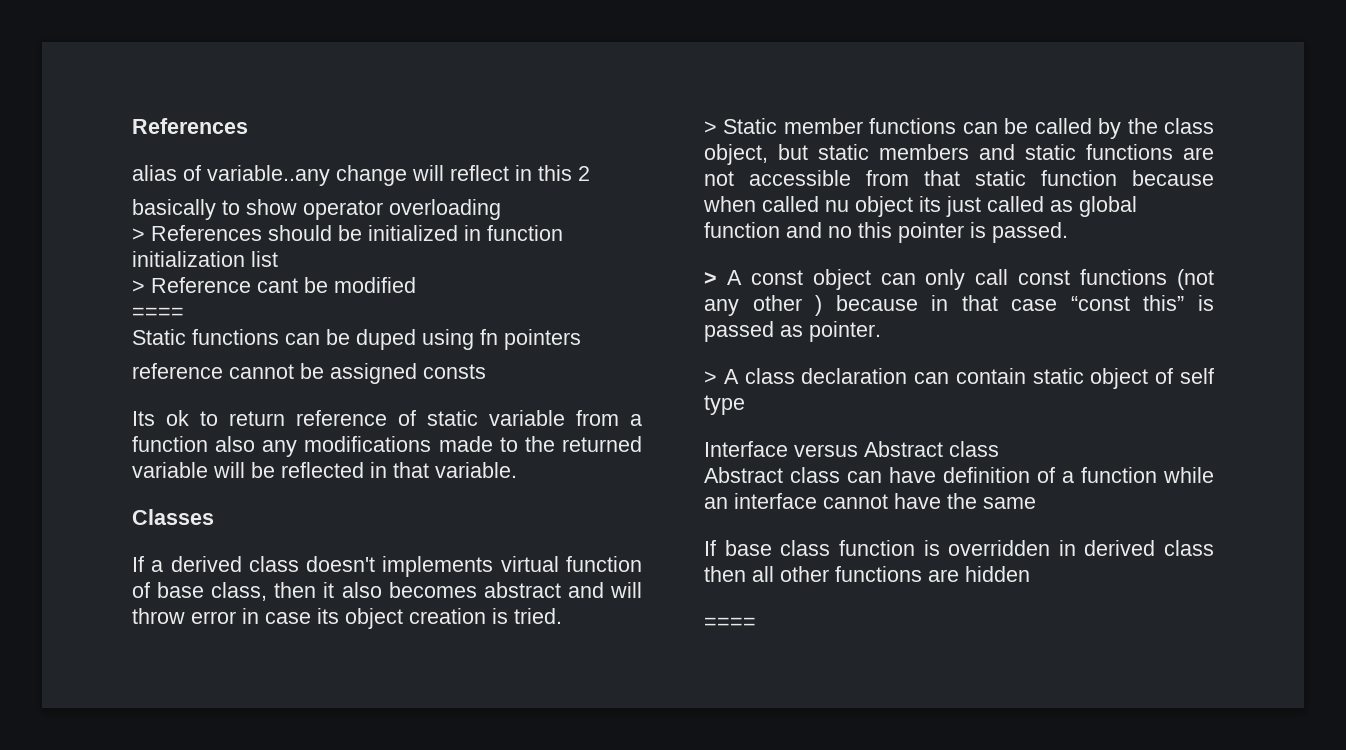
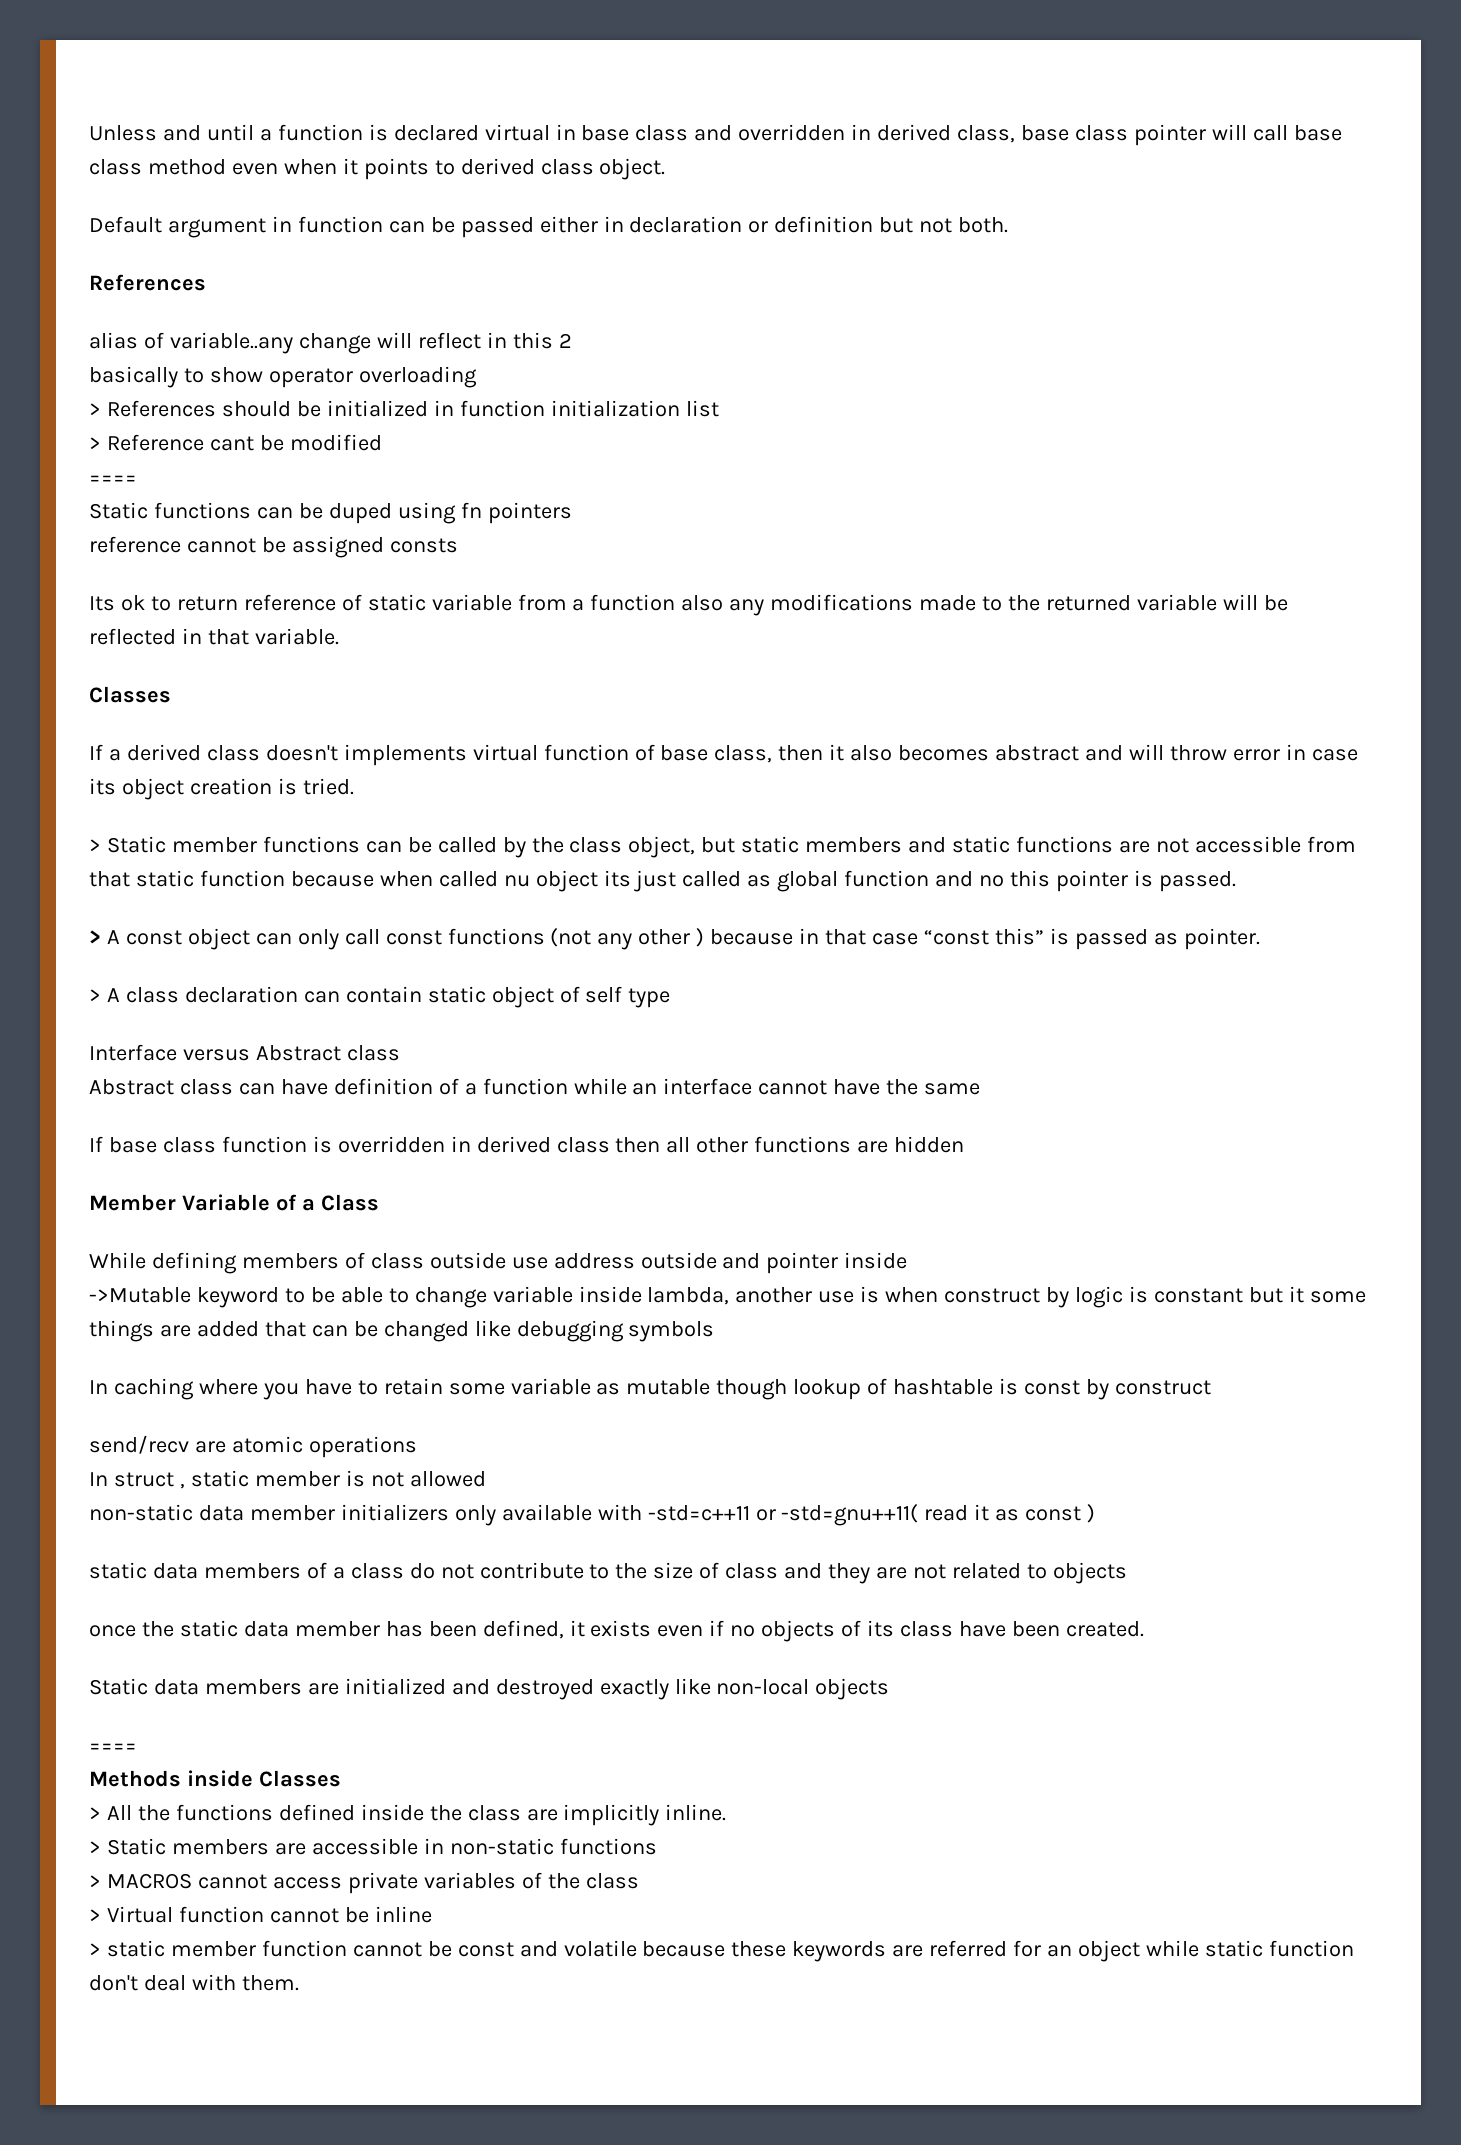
(132, 126) none -> [89,124,1342,146] [89,158,666,180] [89,216,1009,238] Unless and until a function is declared virtual in base class and overridden in derived class, base class pointer will call base class method even when it points to derived class object. // Default argument in function can be passed either in declaration or definition but not both. //
[704,617,756,629] ==== -> [89,1194,379,1211] [89,1252,908,1274] [89,1286,1366,1308] [89,1320,715,1342] [89,1378,1211,1400] [89,1435,417,1458] [89,1470,486,1489] [89,1504,1096,1526] [89,1562,1127,1584] [89,1620,1144,1642] [89,1678,890,1700] [89,1743,137,1752] [89,1770,341,1787] [89,1804,727,1826] [89,1838,657,1855] [89,1872,639,1894] [89,1906,432,1923] [89,1940,1354,1962] [89,1974,299,1991] Member Variable of a Class // While defining members of class outside use address outside and pointer inside // ->Mutable keyword to be able to change variable inside lambda, another use is when construct by logic is constant but it some things are added that can be changed like debugging symbols // In caching where you have to retain some variable as mutable though lookup of hashtable is const by construct // send/recv are atomic operations // In struct , static member is not allowed // non-static data member initializers only available with -std=c++11 or -std=gnu++11( read it as const ) // static data members of a class do not contribute to the size of class and they are not related to objects // once the static data member has been defined, it exists even if no objects of its class have been created. // Static data members are initialized and destroyed exactly like non-local objects // ==== // Methods inside Classes // > All the functions defined inside the class are implicitly inline. // > Static members are accessible in non-static functions // > MACROS cannot access private variables of the class // > Virtual function cannot be inline // > static member function cannot be const and volatile because these keywords are referred for an object while static function don't deal with them.

